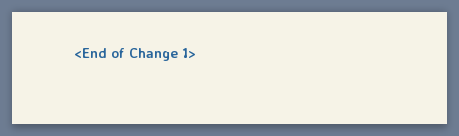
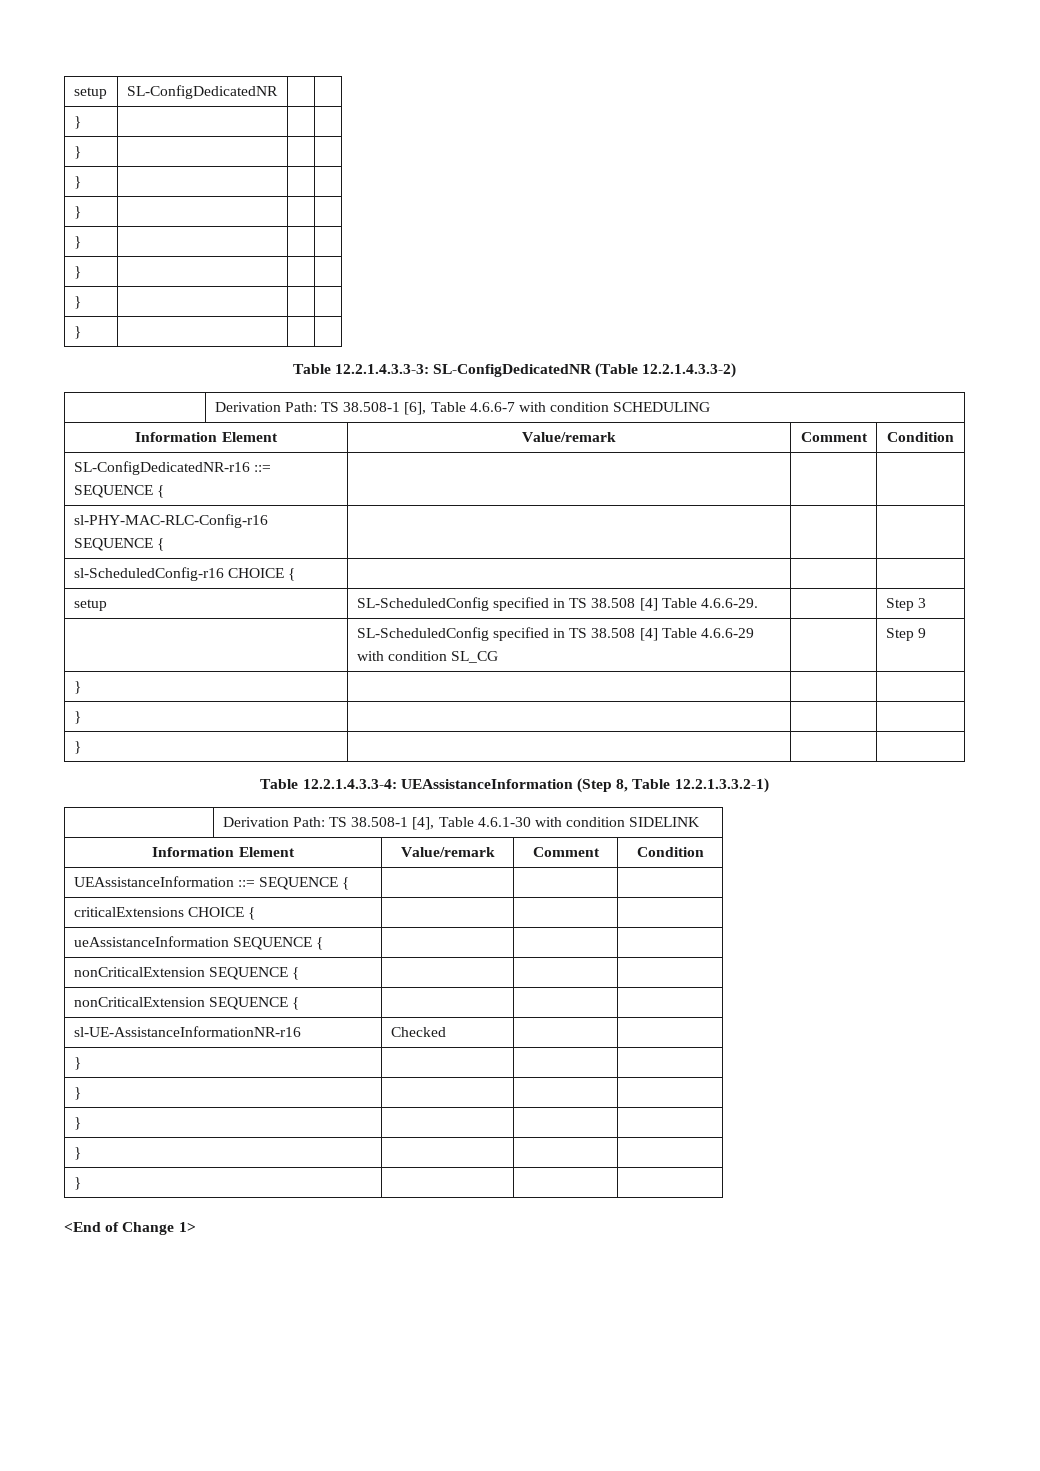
(74, 53) none -> [73,87,107,99] [126,85,278,99] [73,116,81,129] [73,146,81,159] [73,176,81,189] [73,206,81,219] [73,236,81,249] [73,266,81,279] [73,296,81,309] [73,326,81,339] [292,363,737,378] [214,402,711,415] [135,432,278,442] [522,432,616,442] [800,432,868,442] [887,432,954,442] [73,461,271,475] [73,485,164,498] [73,514,268,528] [73,538,164,551] [73,567,296,581] [73,599,107,611] [356,597,758,611] [885,598,926,611] [356,627,754,641] [356,651,499,663] [885,628,926,641] [73,681,81,694] [73,711,81,724] [73,741,81,754] [260,778,769,793] [222,817,701,830] [152,847,295,857] [400,847,495,857] [532,847,600,857] [636,847,704,857] [73,876,350,890] [73,907,256,920] [73,936,324,950] [73,967,300,980] [73,997,300,1010] [73,1026,301,1037] [390,1027,446,1037] [73,1057,81,1070] [73,1087,81,1100] [73,1117,81,1130] [73,1147,81,1160] [73,1177,81,1190] setup | SL-ConfigDedicatedNR | | // } | | | // } | | | // } | | | // } | | | // } | | | // } | | | // } | | | // } | | | // Table 12.2.1.4.3.3-3: SL-ConfigDedicatedNR (Table 12.2.1.4.3.3-2) // | Derivation Path: TS 38.508-1 [6], Table 4.6.6-7 with condition SCHEDULING // Information Element | Value/remark | Comment | Condition // SL-ConfigDedicatedNR-r16 ::= SEQUENCE { | | | // sl-PHY-MAC-RLC-Config-r16 SEQUENCE { | | | // sl-ScheduledConfig-r16 CHOICE { | | | // setup | SL-ScheduledConfig specified in TS 38.508 [4] Table 4.6.6-29. | | Step 3 // | SL-ScheduledConfig specified in TS 38.508 [4] Table 4.6.6-29 with condition SL_CG | | Step 9 // } | | | // } | | | // } | | | // Table 12.2.1.4.3.3-4: UEAssistanceInformation (Step 8, Table 12.2.1.3.3.2-1) // | Derivation Path: TS 38.508-1 [4], Table 4.6.1-30 with condition SIDELINK // Information Element | Value/remark | Comment | Condition // UEAssistanceInformation ::= SEQUENCE { | | | // criticalExtensions CHOICE { | | | // ueAssistanceInformation SEQUENCE { | | | // nonCriticalExtension SEQUENCE { | | | // nonCriticalExtension SEQUENCE { | | | // sl-UE-AssistanceInformationNR-r16 | Checked | | // } | | | // } | | | // } | | | // } | | | // } | | | //

